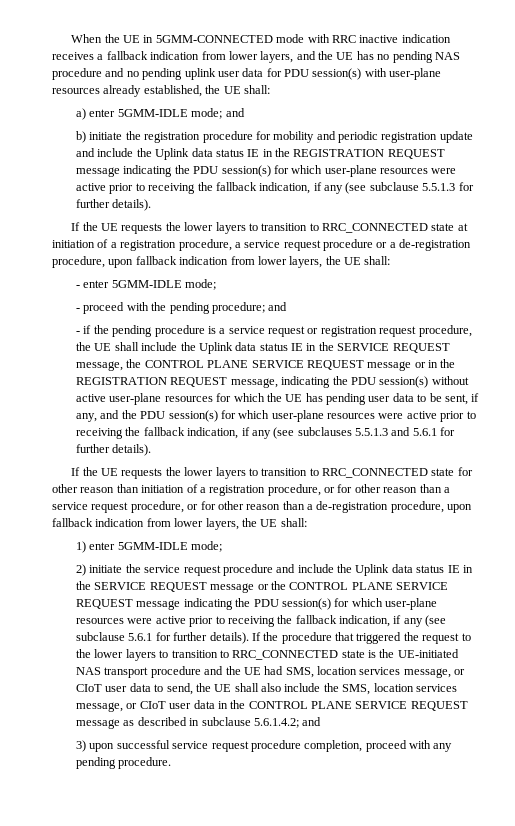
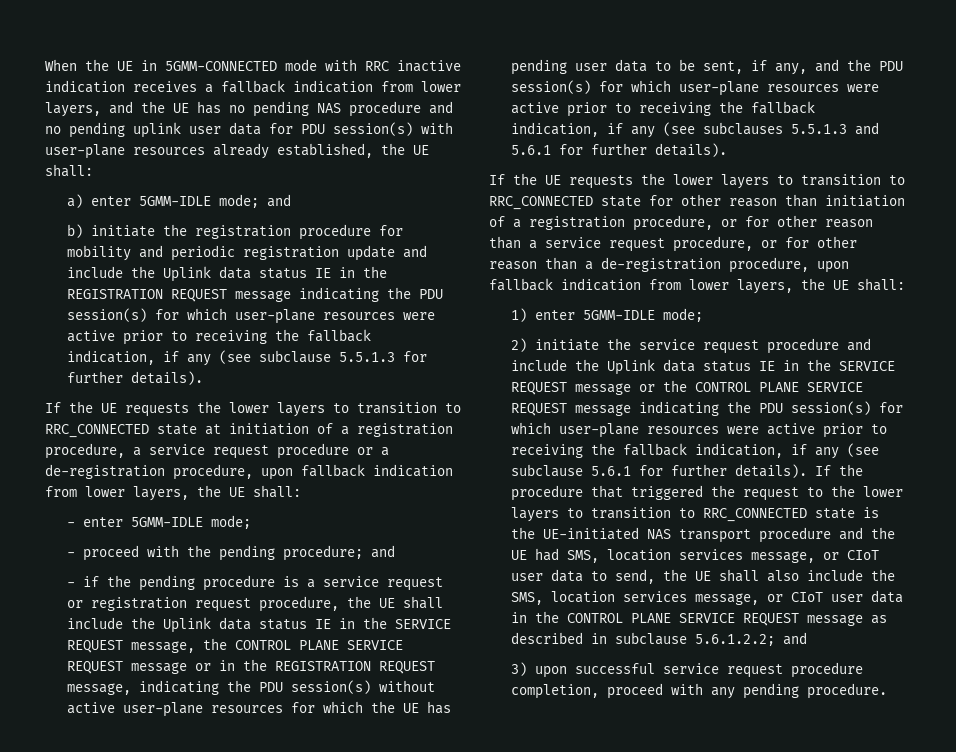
[253,718,299,728] 5.6.1.4.2; -> [695,634,776,646] 5.6.1.2.2;

